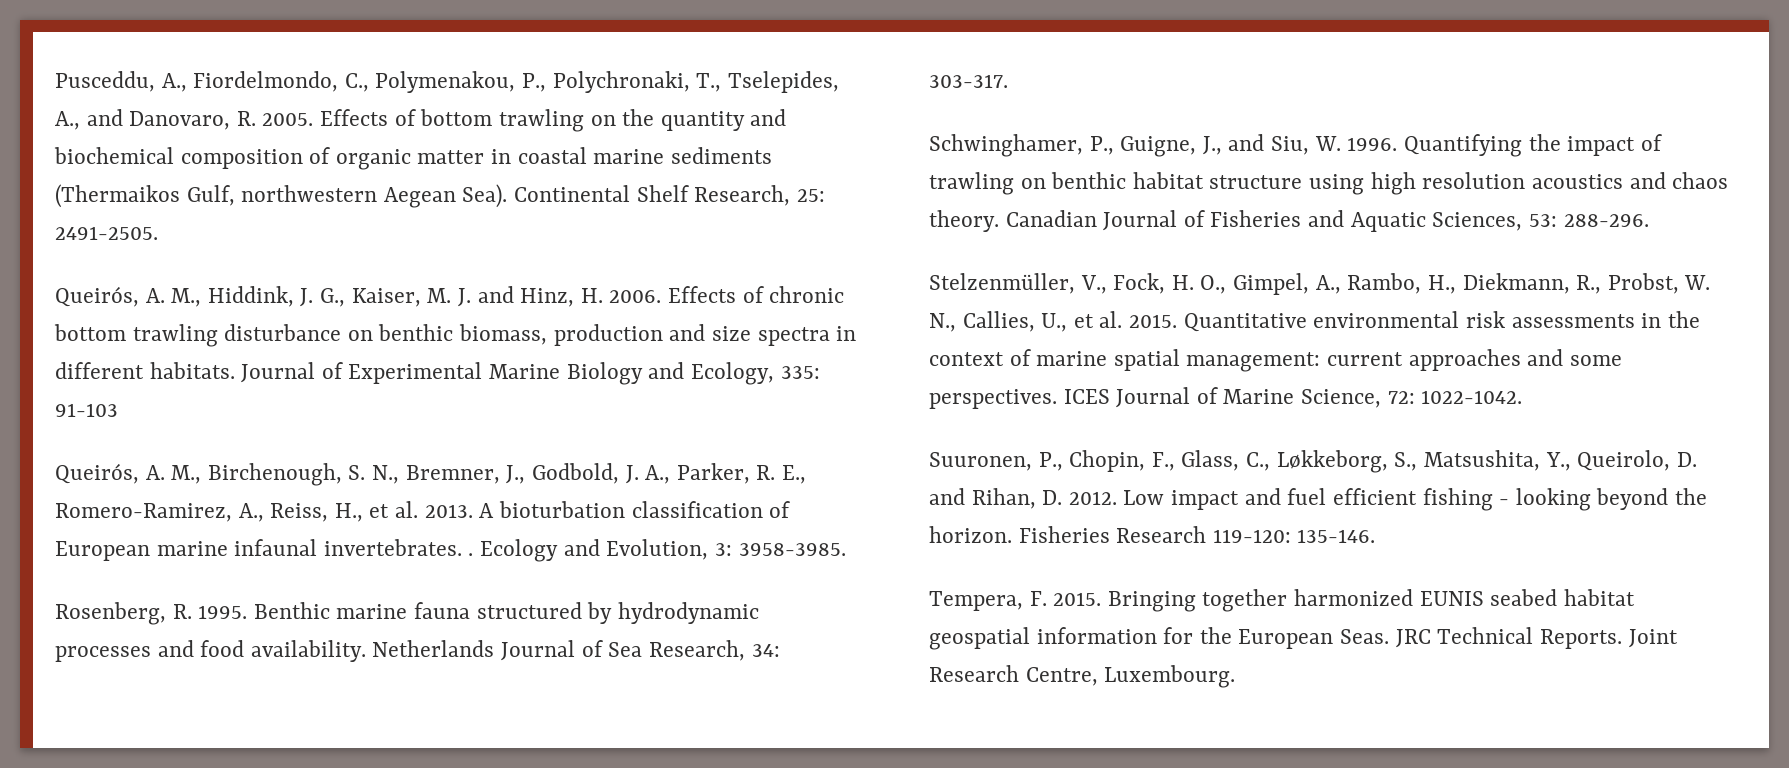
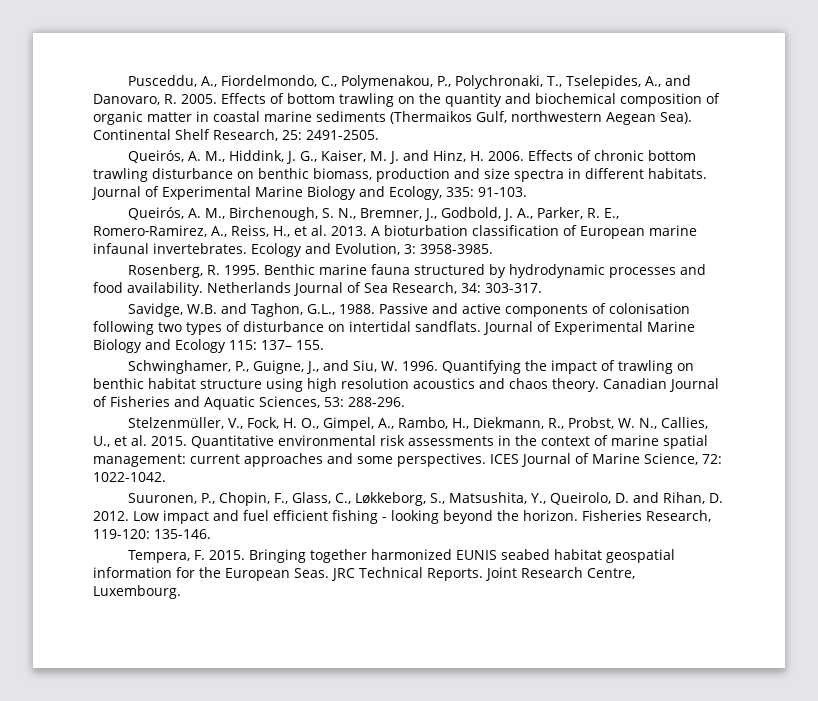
[55,403,118,417] 91-103 -> [478,187,527,197] 91-103.
[468,553,474,556] . -> (247, 248) none
(1008, 81) none -> [127,303,691,317] [93,321,695,335] [93,339,324,353] // Savidge, W.B. and Taghon, G.L., 1988. Passive and active components of colonisation following two types of disturbance on intertidal sandflats. Journal of Experimental Marine Biology and Ecology 115: 137– 155.
[1116,526,1207,543] Research -> [646,510,711,522] Research,

